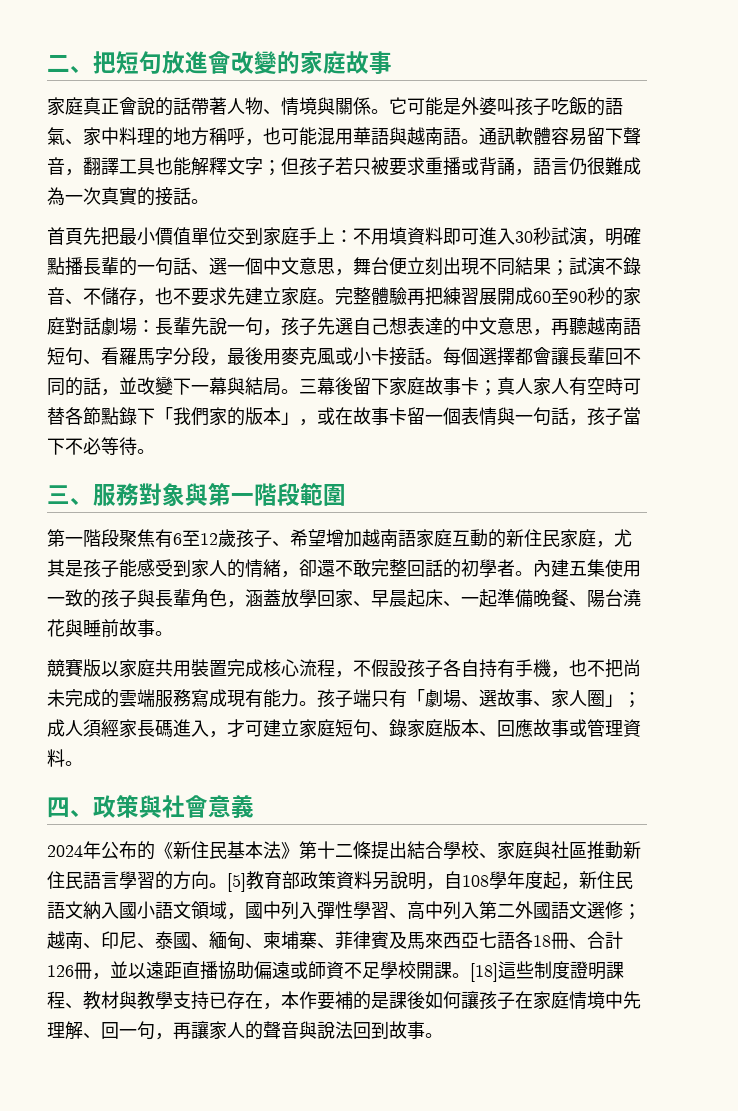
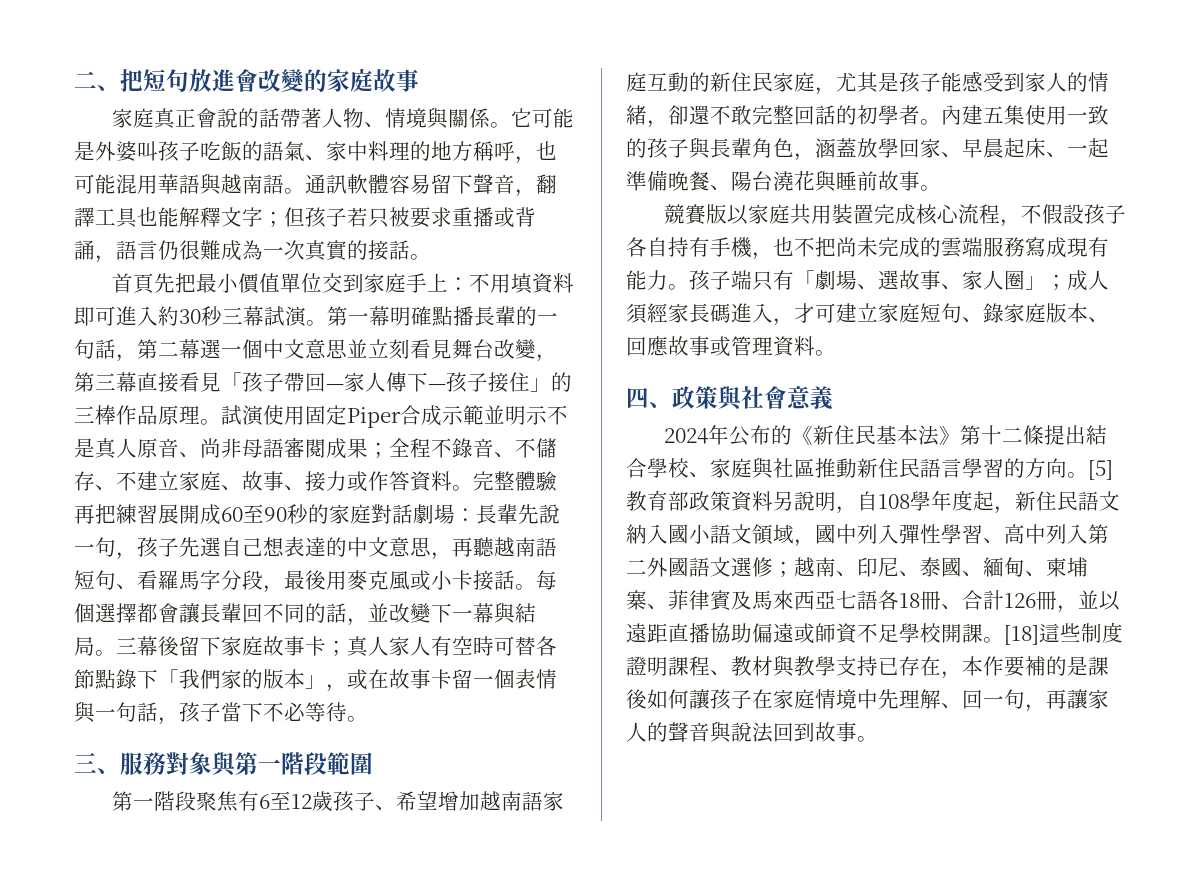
[515,227,605,246] 30秒試演， -> [158,306,390,327] 約30秒三幕試演。第一幕
[191,269,209,275] 、 -> [116,339,200,362] ，第二幕
[335,257,641,276] [47,287,317,306] ，舞台便立刻出現不同結果；試演不錄音、不儲存，也不要求先建立家庭 -> [347,339,557,362] [74,372,572,393] [74,405,568,428] [74,438,557,459] [74,471,452,492] 並立刻看見舞台改變，第三幕直接看見「孩子帶回—家人傳下—孩子接住」的三棒作品原理。試演使用固定Piper合成示範並明示不是真人原音、尚非母語審閱成果；全程不錄音、不儲存、不建立家庭、故事、接力或作答資料

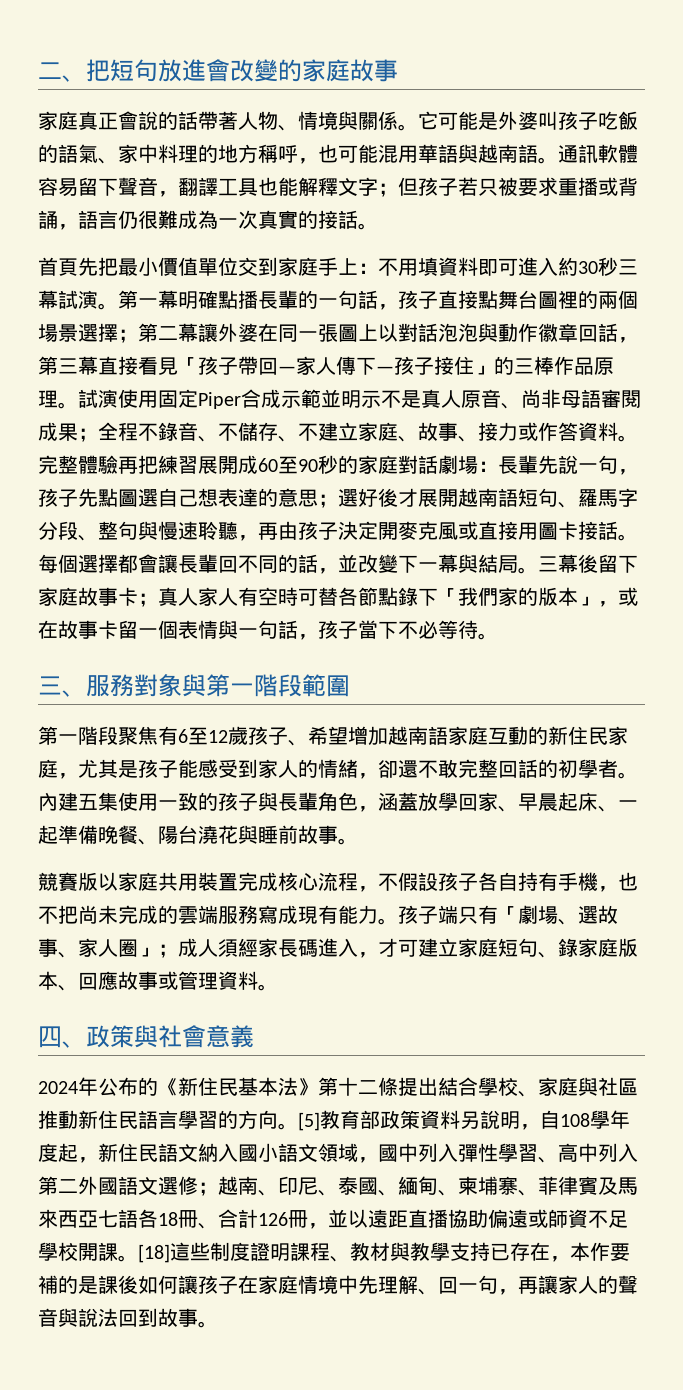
[137,339,536,359] 第二幕選一個中文意思並立刻看見舞台改變 -> [398,290,638,309] [38,323,618,343] 孩子直接點舞台圖裡的兩個場景選擇；第二幕讓外婆在同一張圖上以對話泡泡與動作徽章回話
(200, 547) none -> [98,488,138,507] 點圖
[347,537,494,560] 中文意思，再聽 -> [278,488,458,508] 意思；選好後才展開
[137,570,158,590] 看 -> (578, 505) none
[263,570,452,593] ，最後用麥克風或小 -> [78,521,558,541] 、整句與慢速聆聽，再由孩子決定開麥克風或直接用圖

